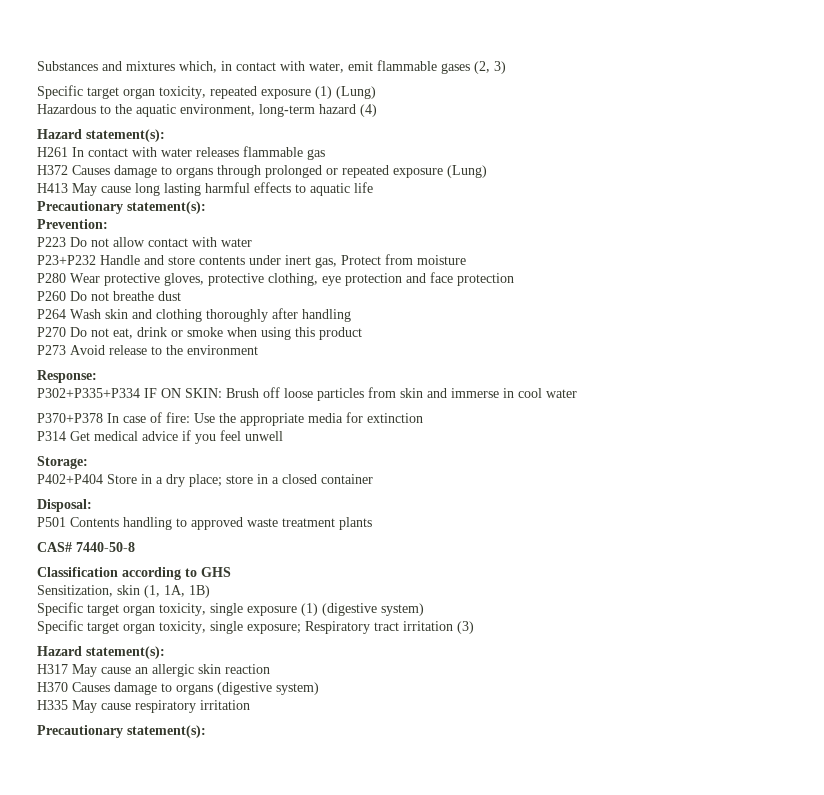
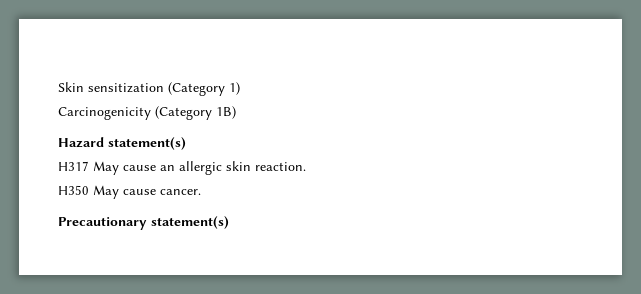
[37,60,506,74] [37,85,376,99] [37,104,377,117] [37,129,165,142] [37,146,325,160] [37,165,487,178] [37,182,373,196] [37,201,206,214] [37,219,108,229] [37,237,252,247] [37,254,466,268] [37,272,514,286] [37,291,181,301] [37,308,351,322] [37,327,362,340] [37,345,258,355] [37,370,97,383] [37,387,577,401] [37,412,423,426] [37,430,283,444] [37,456,88,469] [37,474,373,487] [37,499,92,512] [37,517,372,530] [37,542,135,552] [37,567,231,580] [37,585,210,598] [37,602,424,616] [37,620,474,634] [37,646,165,659] Substances and mixtures which, in contact with water, emit flammable gases (2, 3) // Specific target organ toxicity, repeated exposure (1) (Lung) // Hazardous to the aquatic environment, long-term hazard (4) // Hazard statement(s): // H261 In contact with water releases flammable gas // H372 Causes damage to organs through prolonged or repeated exposure (Lung) // H413 May cause long lasting harmful effects to aquatic life // Precautionary statement(s): // Prevention: // P223 Do not allow contact with water // P23+P232 Handle and store contents under inert gas, Protect from moisture // P280 Wear protective gloves, protective clothing, eye protection and face protection // P260 Do not breathe dust // P264 Wash skin and clothing thoroughly after handling // P270 Do not eat, drink or smoke when using this product // P273 Avoid release to the environment // Response: // P302+P335+P334 IF ON SKIN: Brush off loose particles from skin and immerse in cool water // P370+P378 In case of fire: Use the appropriate media for extinction // P314 Get medical advice if you feel unwell // Storage: // P402+P404 Store in a dry place; store in a closed container // Disposal: // P501 Contents handling to approved waste treatment plants // CAS# 7440-50-8 // Classification according to GHS // Sensitization, skin (1, 1A, 1B) // Specific target organ toxicity, single exposure (1) (digestive system) // Specific target organ toxicity, single exposure; Respiratory tract irritation (3) // Hazard statement(s): -> [58,82,240,96] [58,106,236,120] [58,137,186,150] Skin sensitization (Category 1) // Carcinogenicity (Category 1B) // Hazard statement(s)
[225,664,270,674] [37,682,319,695] [37,700,250,713] [37,725,206,738] reaction // H370 Causes damage to organs (digestive system) // H335 May cause respiratory irritation // Precautionary statement(s): -> [255,162,306,171] [58,185,201,199] [58,216,229,230] reaction. // H350 May cause cancer. // Precautionary statement(s)

